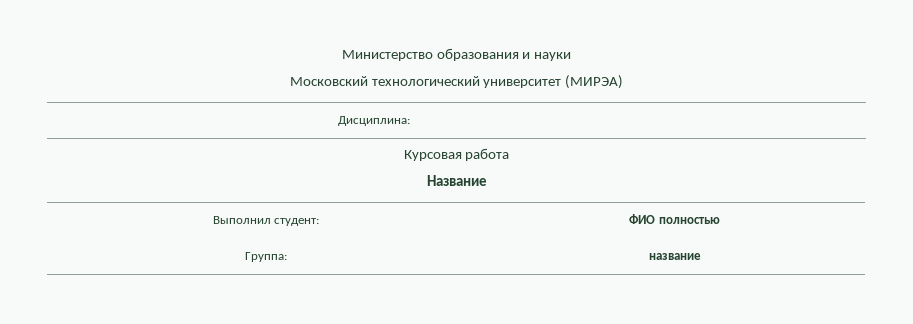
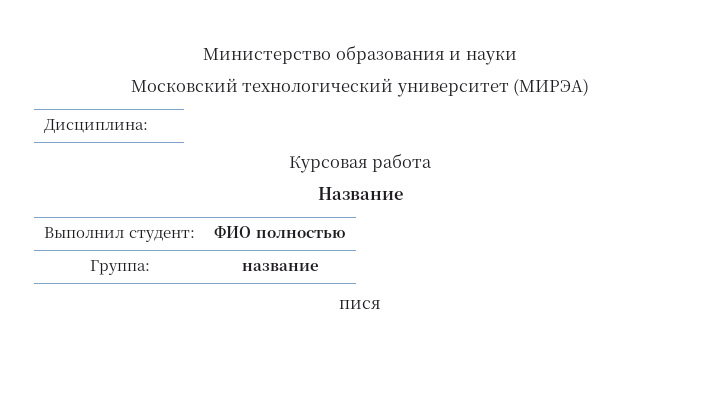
(701, 256) none -> [339,300,381,309] // пися

